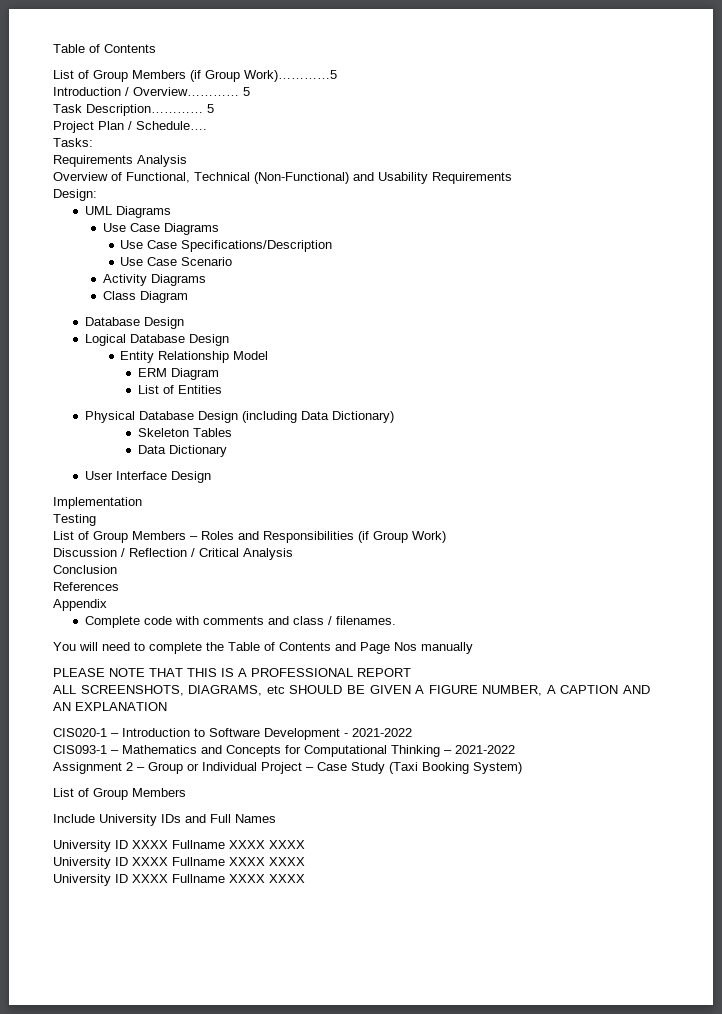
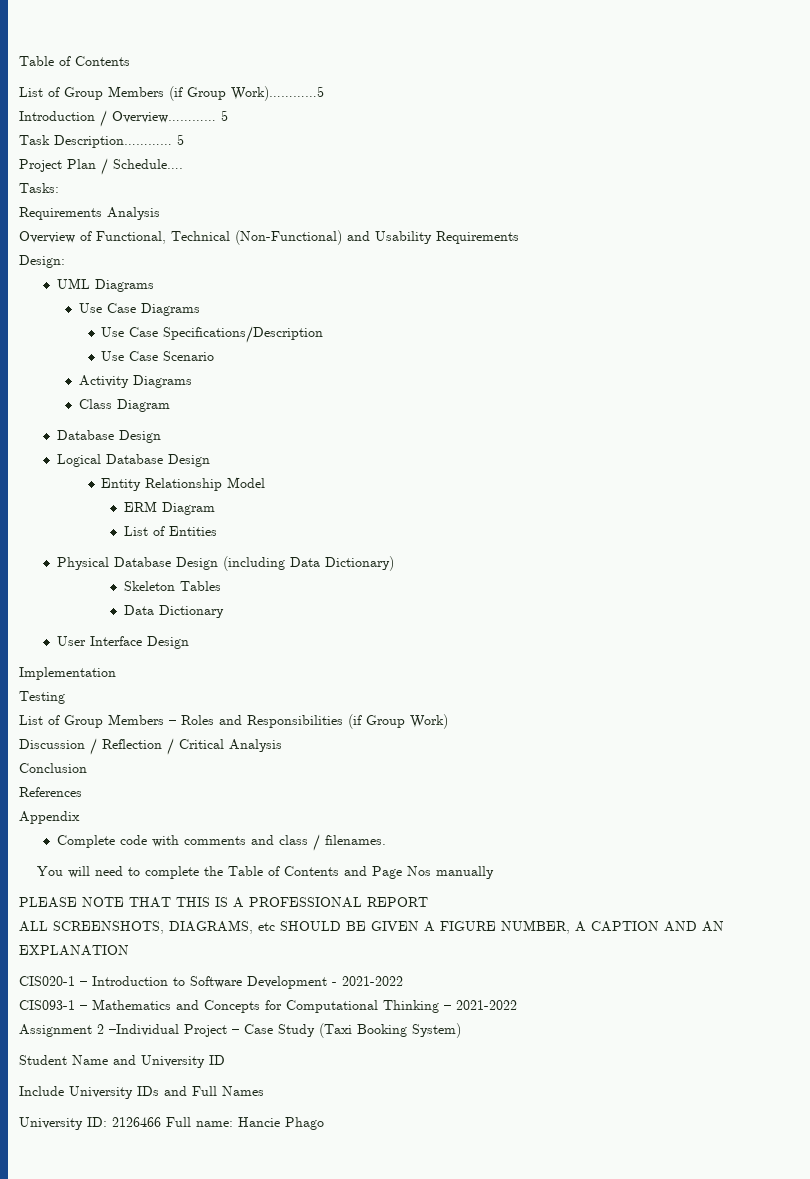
[137,762,257,774] – Group or Individual -> [109,1024,179,1036] –Individual
[53,788,186,800] List of Group Members -> [19,1055,225,1068] Student Name and University ID
[115,840,305,849] [53,857,305,869] [53,874,305,886] ID XXXX Fullname XXXX XXXX // University ID XXXX Fullname XXXX XXXX // University ID XXXX Fullname XXXX XXXX -> [87,1117,324,1130] ID: 2126466 Full name: Hancie Phago

